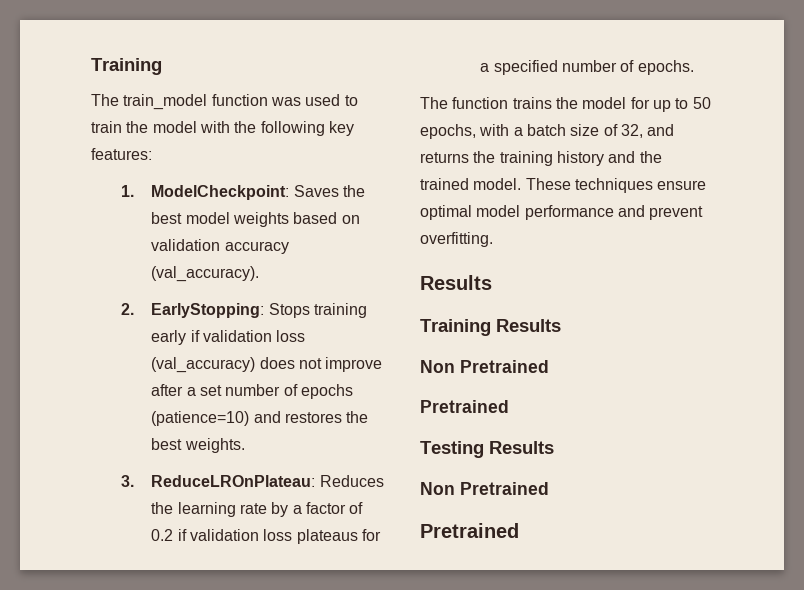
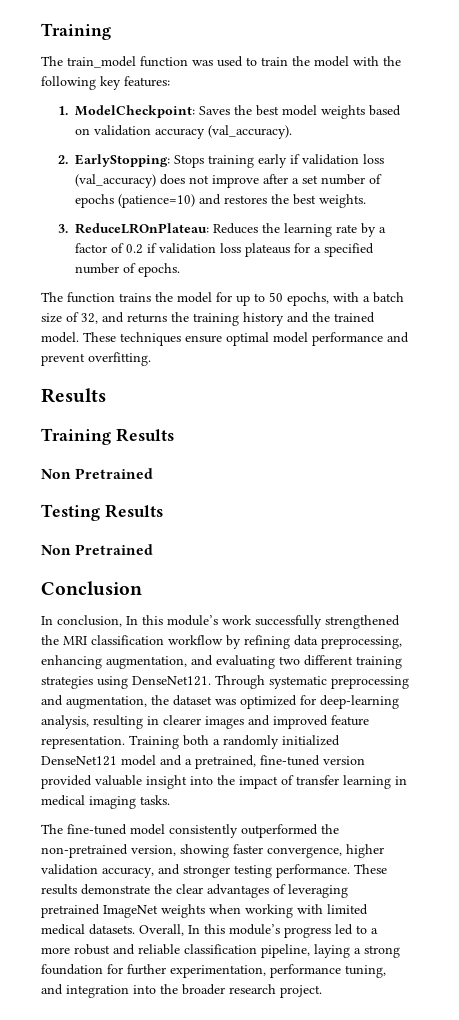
[420,400,509,413] // Pretrained -> (154, 473) none
[420,523,519,538] Pretrained -> [41,581,142,596] [41,615,400,629] [41,635,402,649] [41,655,402,669] [41,675,409,689] [41,695,399,709] [41,715,369,729] [41,735,340,749] [41,755,365,769] [41,775,407,789] [41,795,170,809] [41,824,339,838] [41,844,384,858] [41,864,387,878] [41,884,348,898] [41,904,368,918] [41,924,378,938] [41,944,400,958] [41,964,386,978] [41,984,322,998] Conclusion // In conclusion, In this module’s work successfully strengthened the MRI classification workflow by refining data preprocessing, enhancing augmentation, and evaluating two different training strategies using DenseNet121. Through systematic preprocessing and augmentation, the dataset was optimized for deep-learning analysis, resulting in clearer images and improved feature representation. Training both a randomly initialized DenseNet121 model and a pretrained, fine-tuned version provided valuable insight into the impact of transfer learning in medical imaging tasks. // The fine-tuned model consistently outperformed the non-pretrained version, showing faster convergence, higher validation accuracy, and stronger testing performance. These results demonstrate the clear advantages of leveraging pretrained ImageNet weights when working with limited medical datasets. Overall, In this module’s progress led to a more robust and reliable classification pipeline, laying a strong foundation for further experimentation, performance tuning, and integration into the broader research project.

